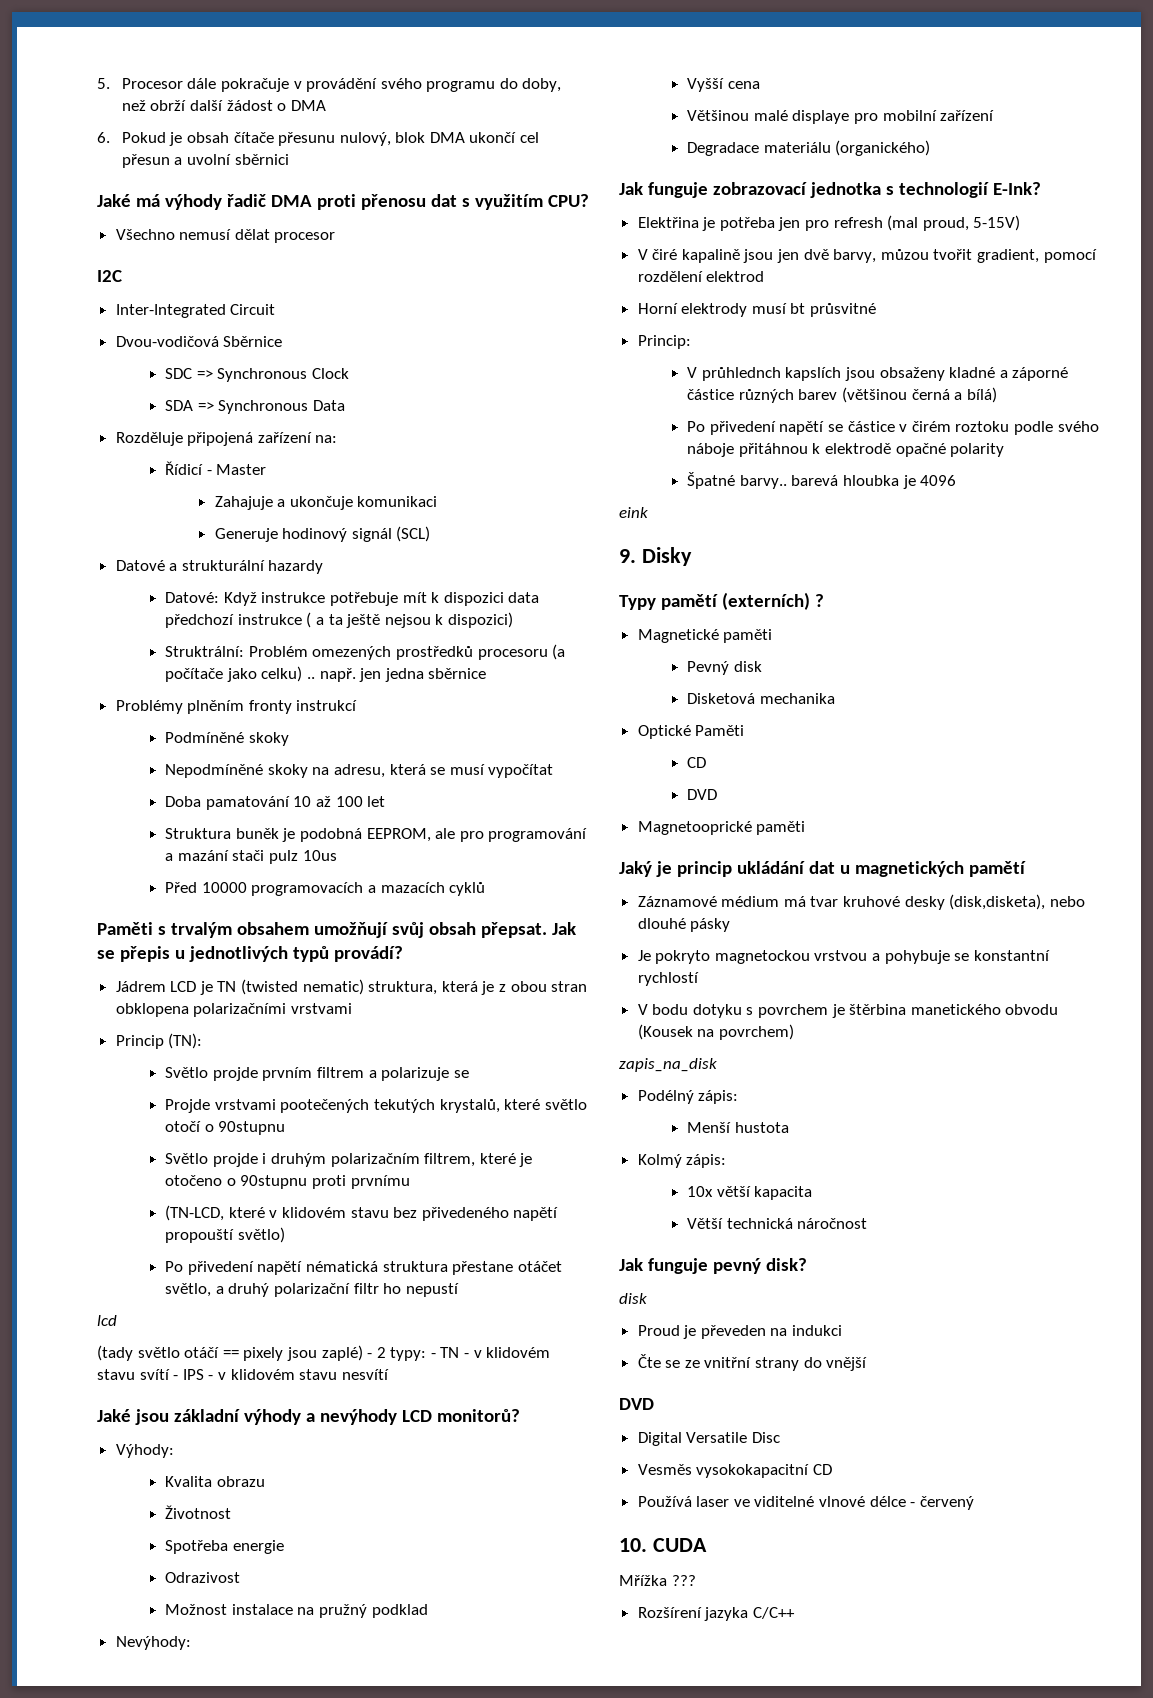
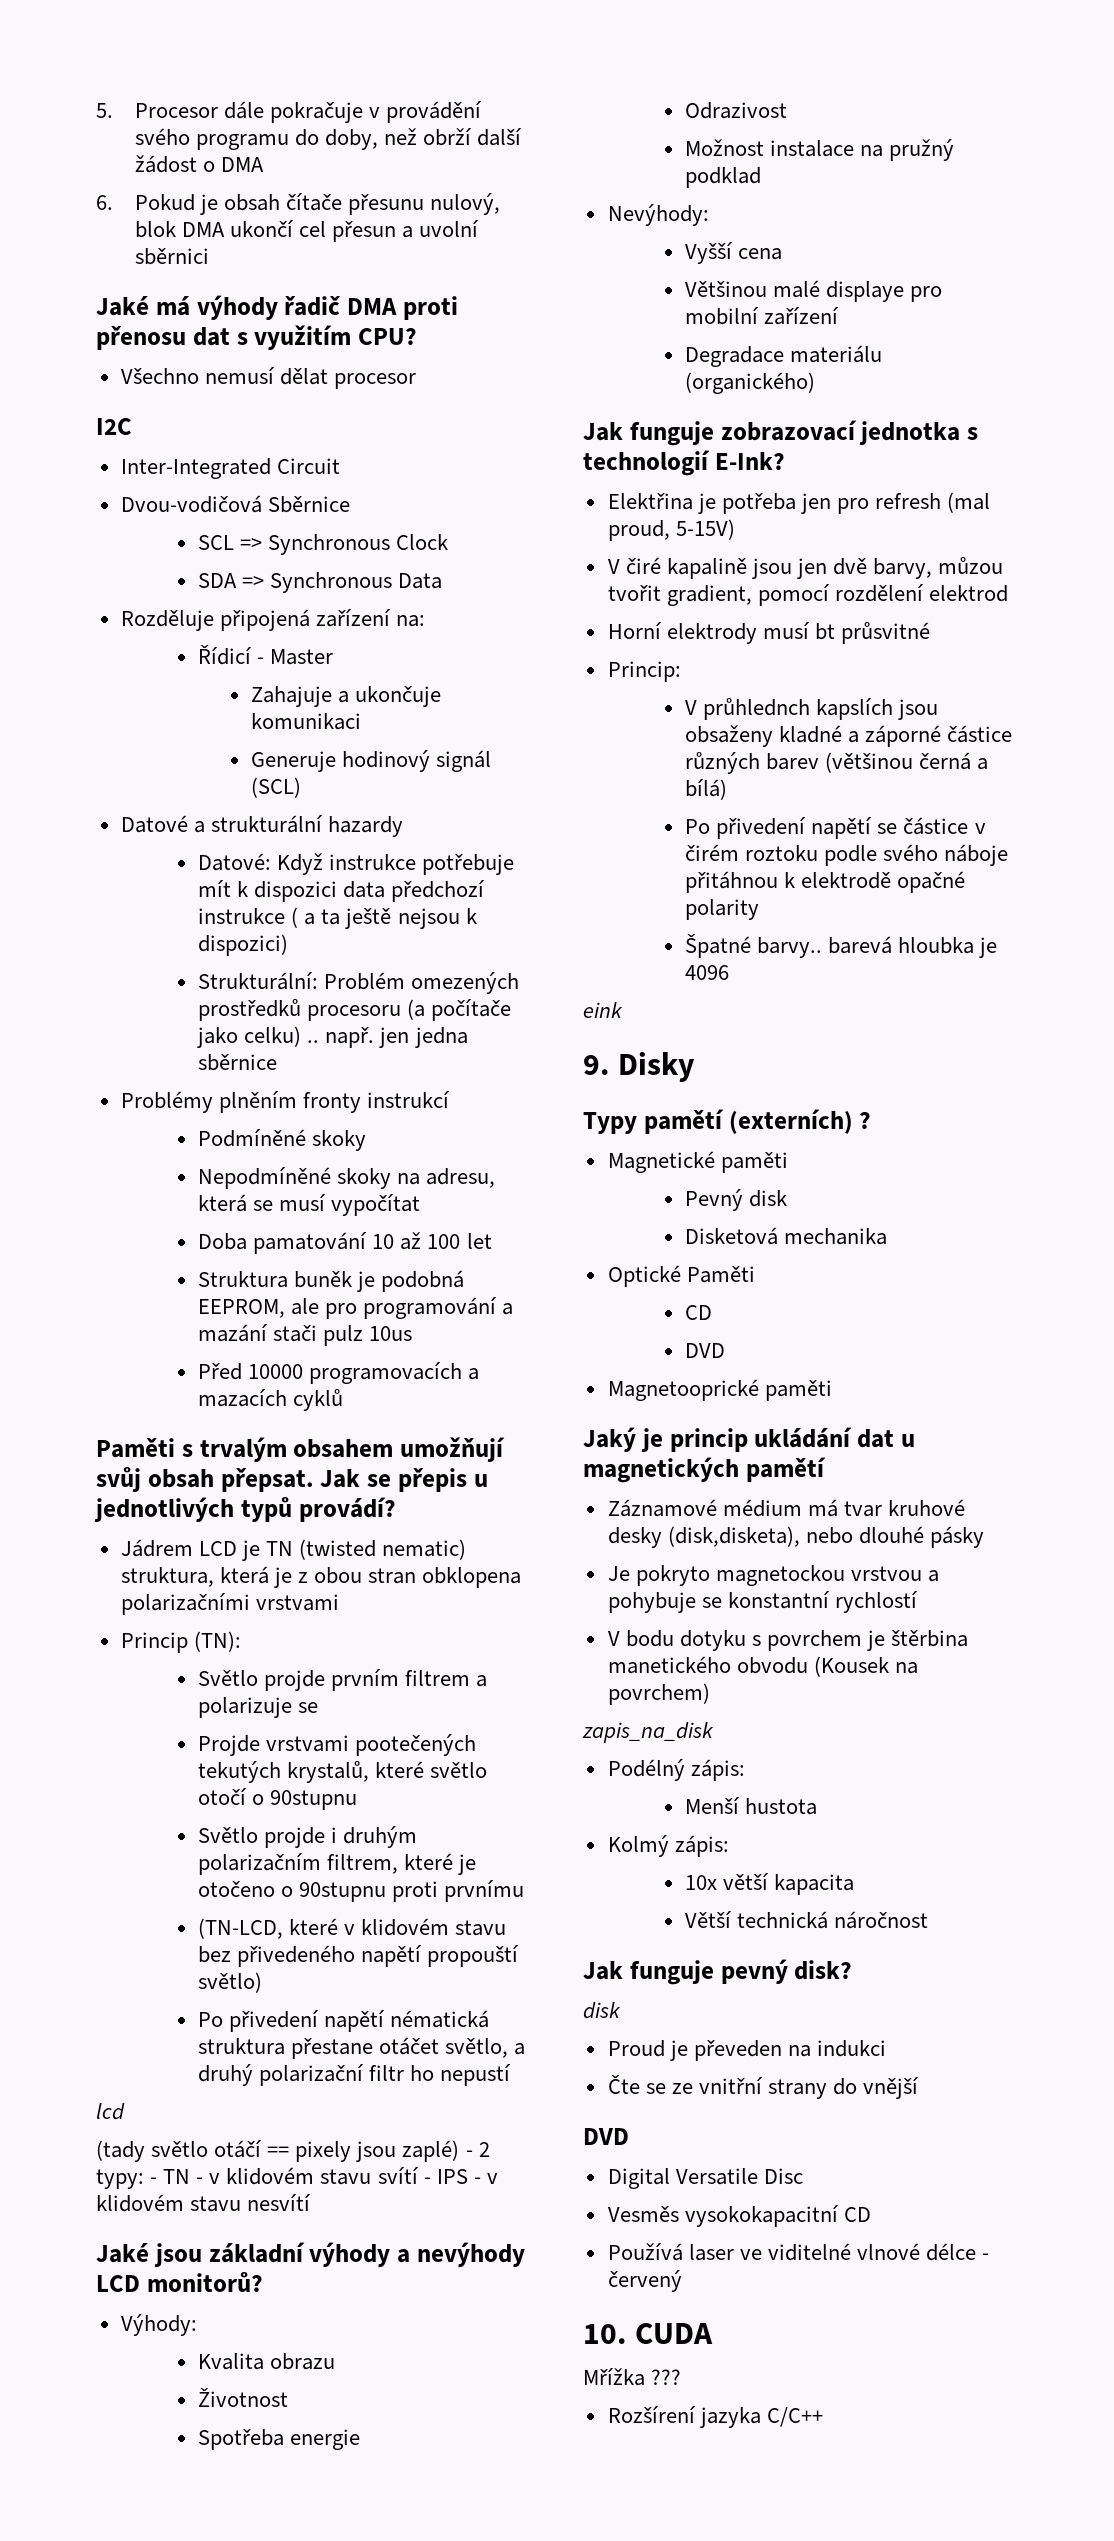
[165,368,193,379] SDC -> [198,535,235,550] SCL
[165,646,245,657] Struktrální: -> [198,972,319,990] Strukturální:

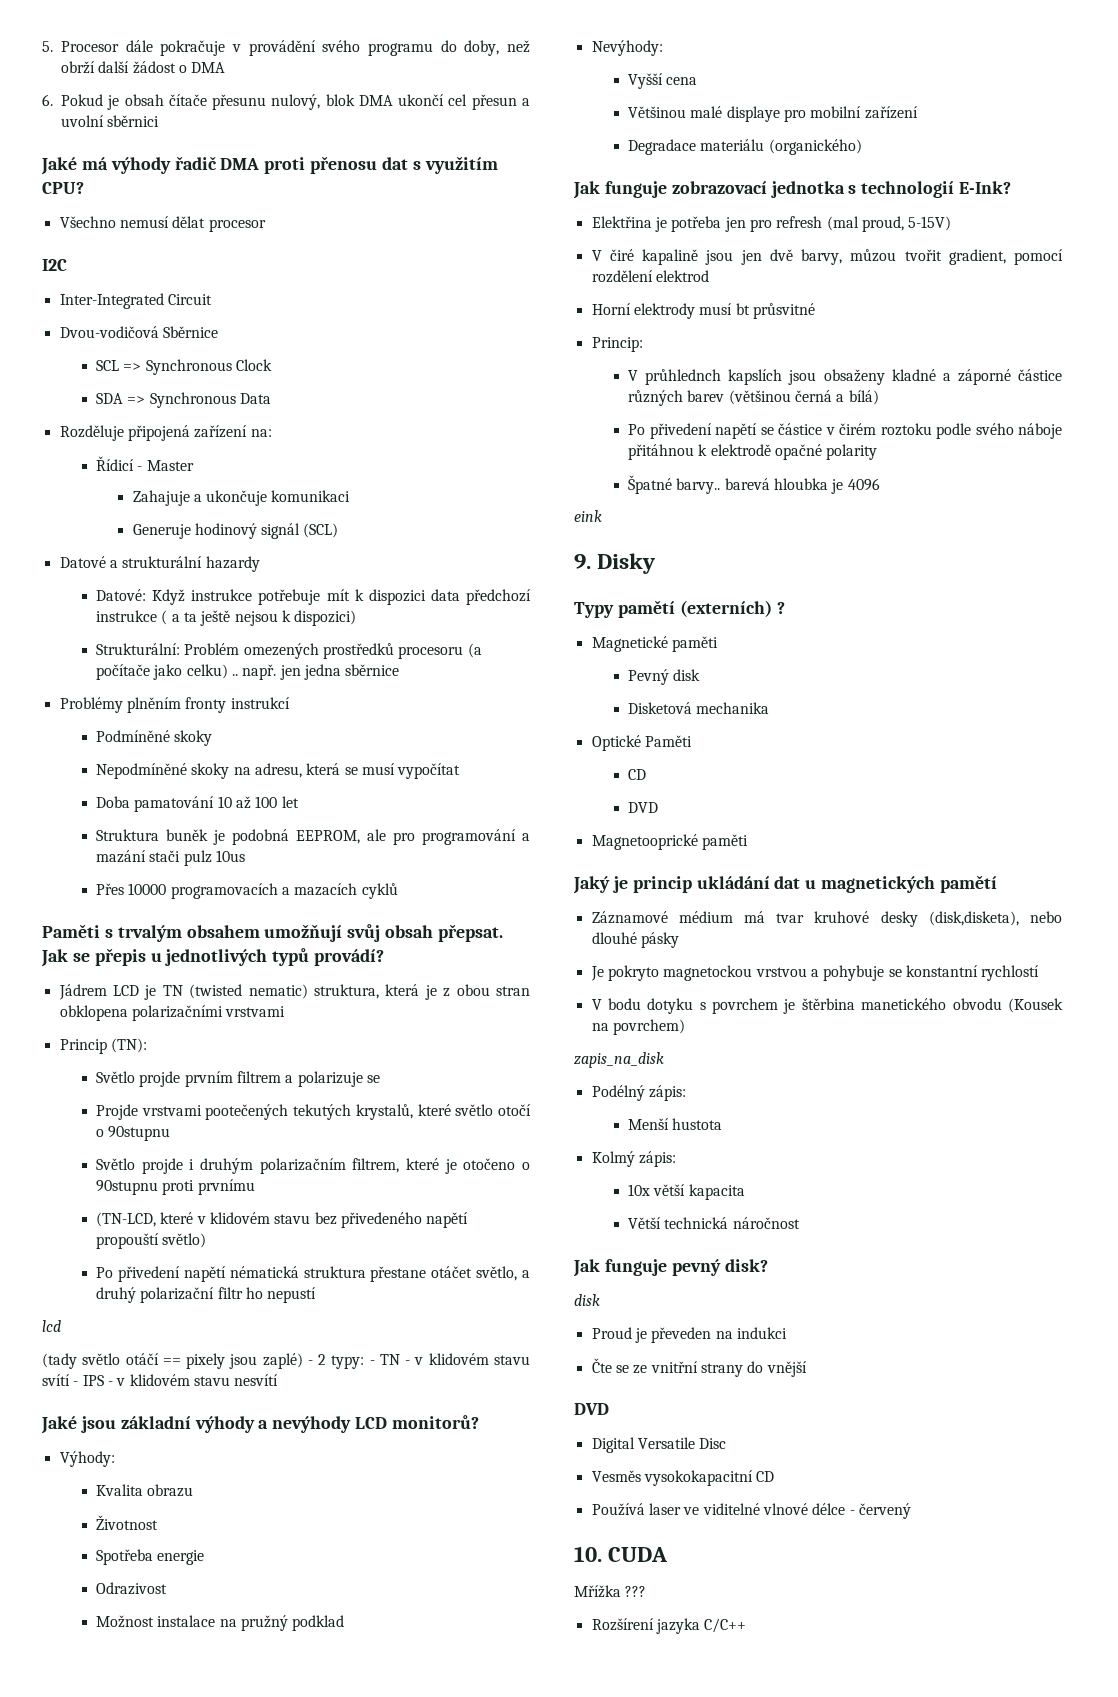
[198,1363,243,1380] Před -> [96,883,125,895] Přes

